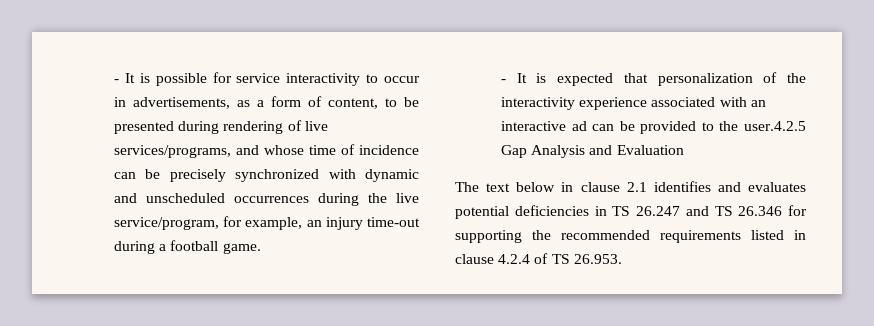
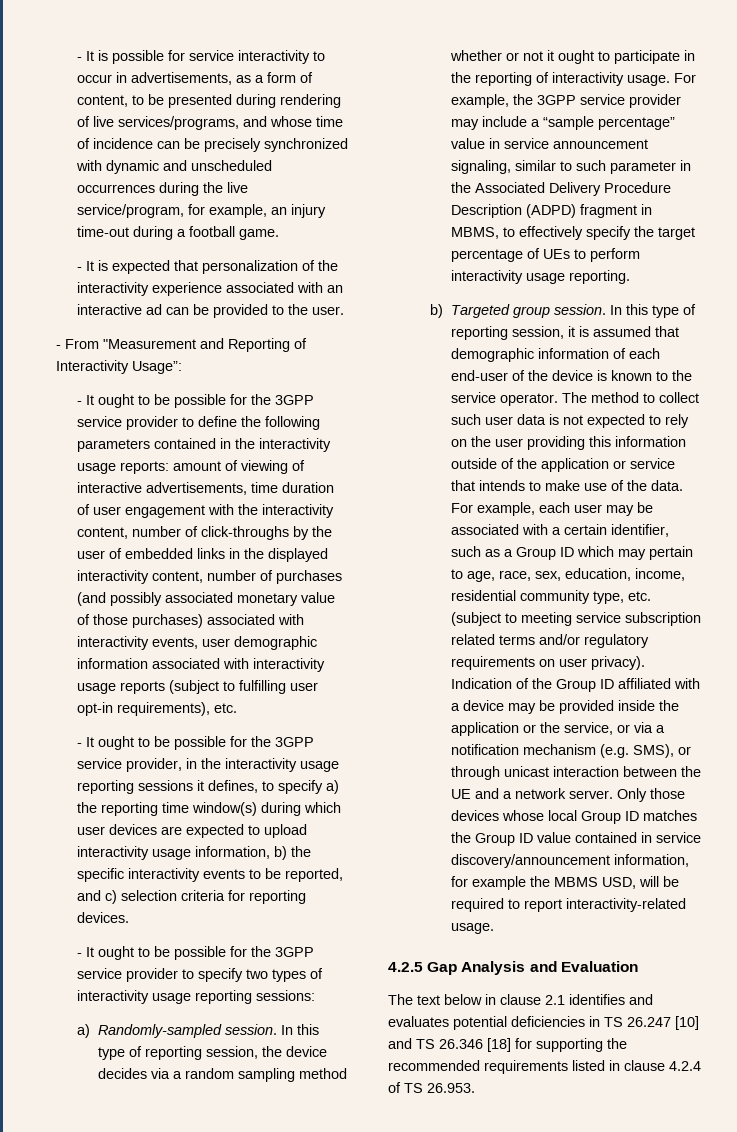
[744,121,806,131] user.4.2.5 -> [311,306,344,315] [55,338,307,352] [55,360,182,374] [76,394,314,408] [76,416,320,430] [76,438,331,452] [76,460,305,474] [76,482,334,495] [76,504,334,518] [76,526,332,540] [76,548,328,562] [76,570,342,584] [76,592,335,606] [76,614,304,628] [76,636,317,650] [76,658,325,672] [76,680,318,694] [76,702,237,716] [76,736,314,750] [76,758,339,772] [76,780,339,794] [76,802,341,816] [76,824,307,838] [76,846,311,860] [76,868,343,882] [76,890,306,904] [76,912,129,923] [76,946,314,960] [76,968,323,982] [76,990,315,1004] [76,1024,319,1038] [97,1046,327,1060] [97,1068,347,1082] [449,50,695,64] [450,72,696,86] [450,94,681,108] [450,116,675,130] [450,138,648,149] [450,160,691,174] [450,182,671,196] [450,204,652,218] [450,226,695,240] [450,248,640,262] [450,270,630,284] [429,304,696,318] [450,326,679,340] [450,348,660,362] [450,370,692,381] [450,392,699,406] [450,414,689,428] [450,436,686,450] [450,458,675,472] [450,480,683,491] [450,502,653,516] [450,524,669,537] [450,546,693,560] [450,568,685,582] [450,590,651,604] [450,612,701,626] [450,634,649,648] [450,656,645,670] [450,678,700,692] [450,700,679,714] [450,722,665,736] [450,744,691,758] [450,766,701,780] [450,788,685,802] [450,810,697,824] [450,832,701,846] [450,854,689,868] [450,876,679,890] [450,898,686,912] [450,923,494,934] [388,962,423,972] user. // - From "Measurement and Reporting of Interactivity Usage”: // - It ought to be possible for the 3GPP service provider to define the following parameters contained in the interactivity usage reports: amount of viewing of interactive advertisements, time duration of user engagement with the interactivity content, number of click-throughs by the user of embedded links in the displayed interactivity content, number of purchases (and possibly associated monetary value of those purchases) associated with interactivity events, user demographic information associated with interactivity usage reports (subject to fulfilling user opt-in requirements), etc. // - It ought to be possible for the 3GPP service provider, in the interactivity usage reporting sessions it defines, to specify a) the reporting time window(s) during which user devices are expected to upload interactivity usage information, b) the specific interactivity events to be reported, and c) selection criteria for reporting devices. // - It ought to be possible for the 3GPP service provider to specify two types of interactivity usage reporting sessions: // a) Randomly-sampled session. In this type of reporting session, the device decides via a random sampling method whether or not it ought to participate in the reporting of interactivity usage. For example, the 3GPP service provider may include a “sample percentage” value in service announcement signaling, similar to such parameter in the Associated Delivery Procedure Description (ADPD) fragment in MBMS, to effectively specify the target percentage of UEs to perform interactivity usage reporting. // b) Targeted group session. In this type of reporting session, it is assumed that demographic information of each end-user of the device is known to the service operator. The method to collect such user data is not expected to rely on the user providing this information outside of the application or service that intends to make use of the data. For example, each user may be associated with a certain identifier, such as a Group ID which may pertain to age, race, sex, education, income, residential community type, etc. (subject to meeting service subscription related terms and/or regulatory requirements on user privacy). Indication of the Group ID affiliated with a device may be provided inside the application or the service, or via a notification mechanism (e.g. SMS), or through unicast interaction between the UE and a network server. Only those devices whose local Group ID matches the Group ID value contained in service discovery/announcement information, for example the MBMS USD, will be required to report interactivity-related usage. // 4.2.5
(680, 211) none -> [675,1016,699,1030] [10]
(783, 211) none -> [487,1038,511,1052] [18]

